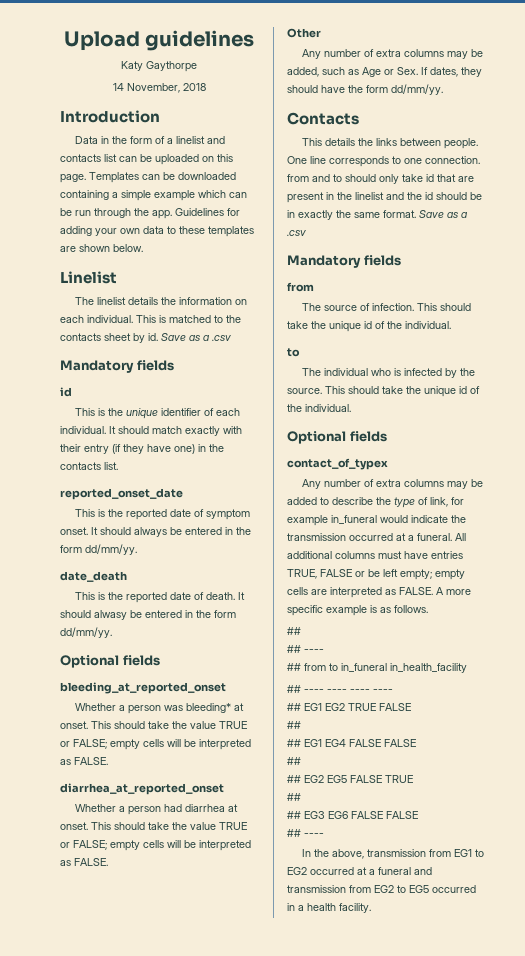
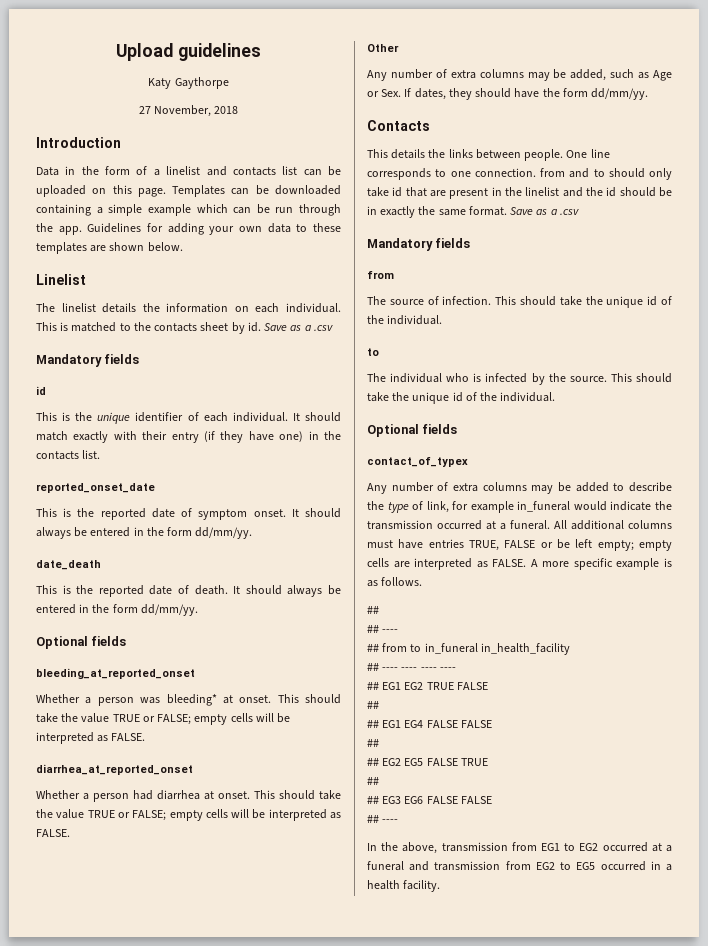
[112,83,124,91] 14 -> [138,106,151,114] 27
[94,610,127,620] alwasy -> [287,585,323,597] always

